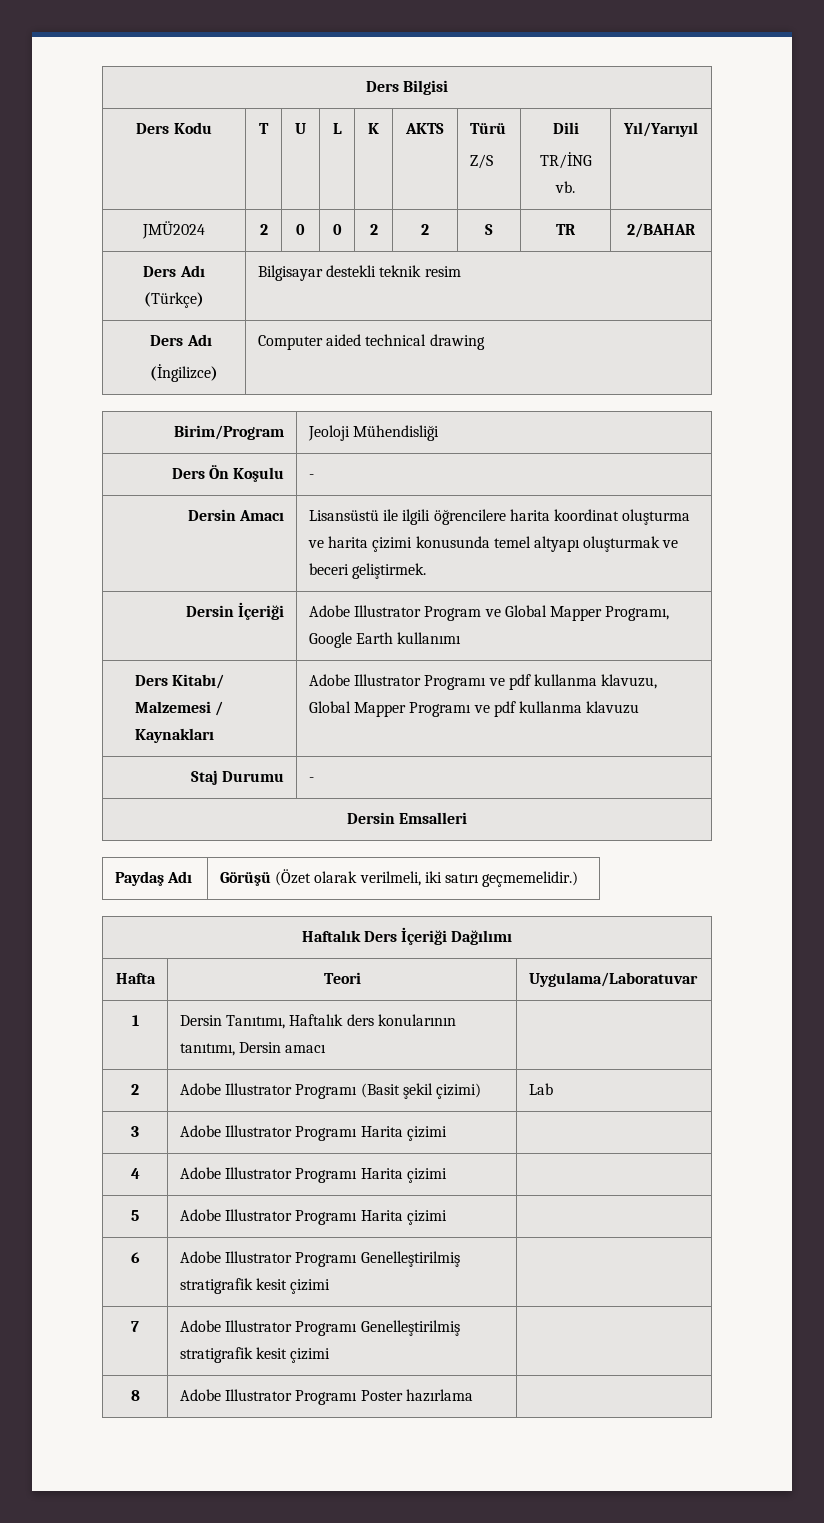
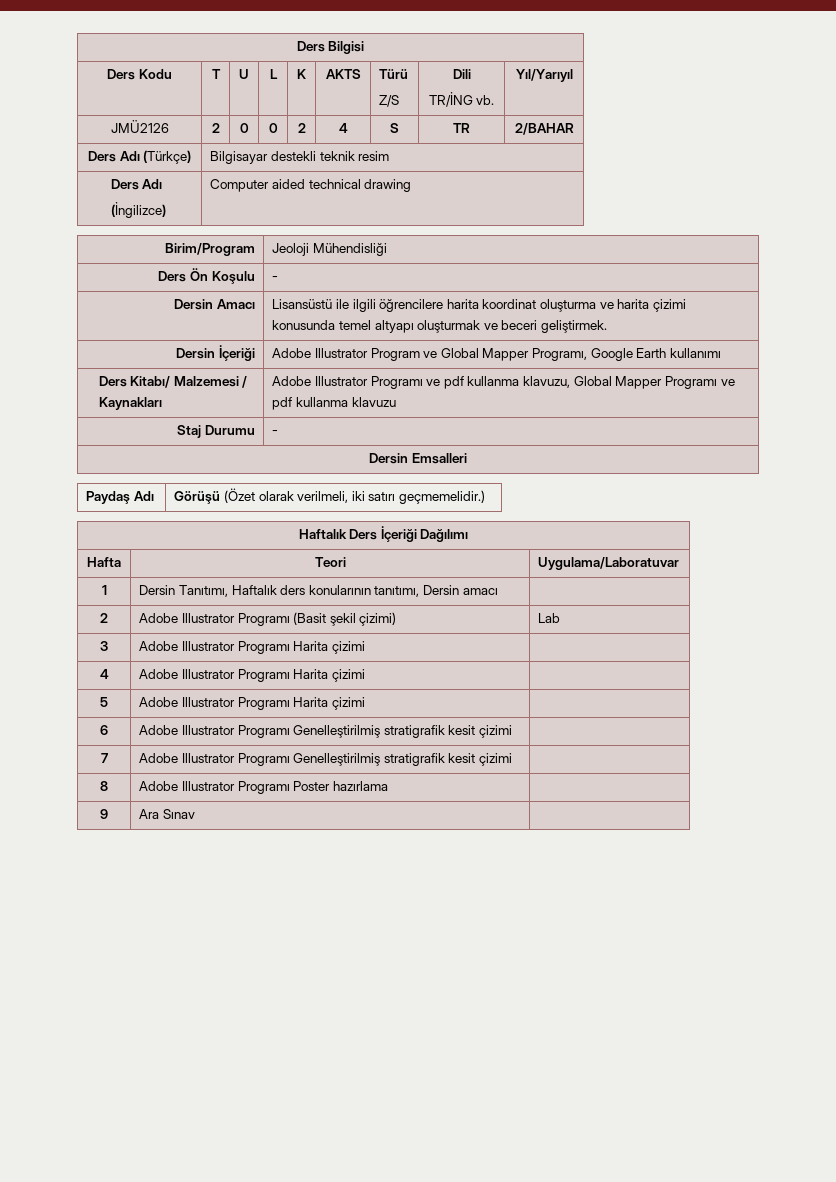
[142,221,205,239] JMÜ2024 -> [110,120,169,133] JMÜ2126
[421,224,429,235] 2 -> [338,123,348,133] 4
(473, 1395) none -> [100,809,108,819] [139,809,195,819] // 9 | Ara Sınav |

